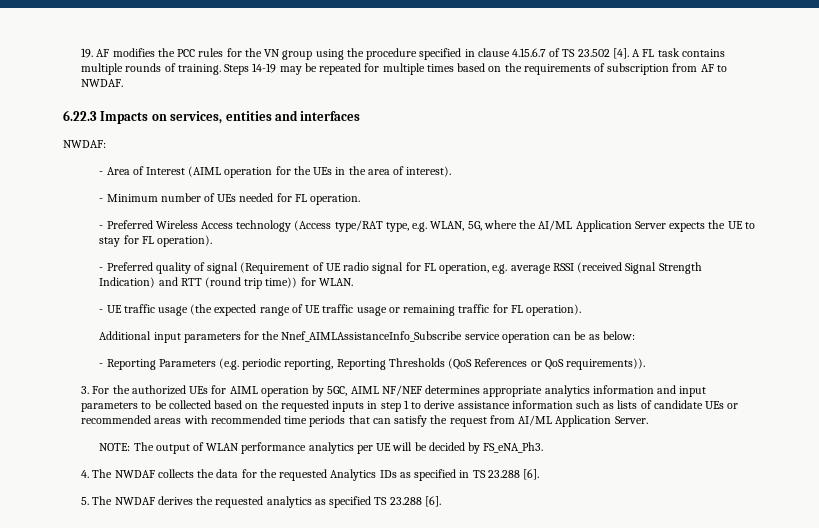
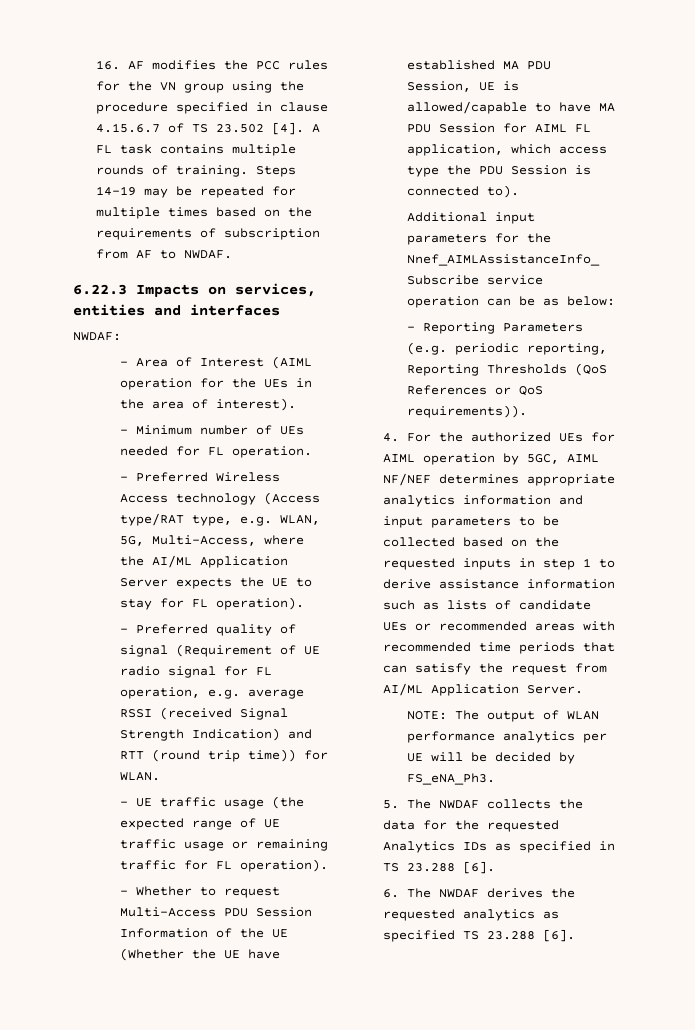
[81,48,94,58] 19. -> [96,60,121,70] 16.
(482, 226) none -> [151,535,256,546] Multi-Access,
(582, 310) none -> [119,886,280,898] [119,907,312,917] [119,928,288,938] [119,948,280,961] [406,60,551,70] [406,81,519,92] [406,101,615,114] [406,123,591,133] [406,144,607,156] [406,165,591,177] [406,185,519,198] // - Whether to request Multi-Access PDU Session Information of the UE (Whether the UE have established MA PDU Session, UE is allowed/capable to have MA PDU Session for AIML FL application, which access type the PDU Session is connected to).
[81,386,90,394] 3. -> [383,433,400,442] 4.
[81,470,90,478] 4. -> [383,800,400,809] 5.
[81,497,90,505] 5. -> [383,889,400,898] 6.

